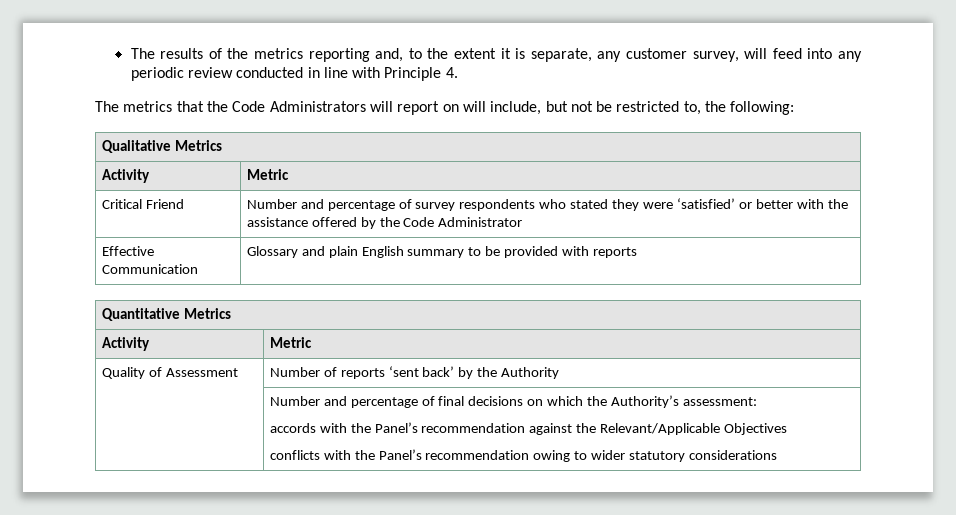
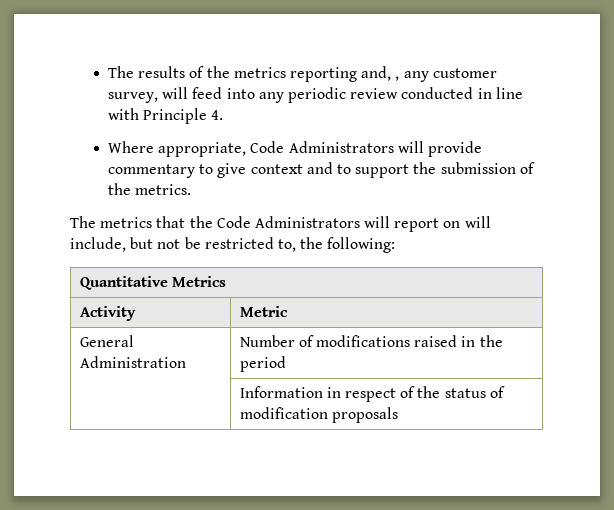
[408,48,592,62] to the extent it is separate, -> [395,76,400,81] ,
(458, 72) none -> [108,141,483,157] [108,162,535,178] [108,183,192,195] // Where appropriate, Code Administrators will provide commentary to give context and to support the submission of the metrics.
[101,140,222,153] [101,169,150,183] [246,169,289,180] [101,199,184,209] [246,198,848,211] [246,217,523,229] [101,246,154,256] [101,264,198,274] [246,246,637,258] // Qualitative Metrics // Activity | Metric // Critical Friend | Number and percentage of survey respondents who stated they were ‘satisfied’ or better with the assistance offered by the Code Administrator // Effective Communication | Glossary and plain English summary to be provided with reports -> (396, 245) none
[101,367,238,379] Quality of Assessment -> [79,335,134,347] [79,356,186,368] General Administration
[340,366,560,379] [269,395,757,408] [269,422,788,435] [269,449,777,462] reports ‘sent back’ by the Authority // | Number and percentage of final decisions on which the Authority’s assessment: // accords with the Panel’s recommendation against the Relevant/Applicable Objectives // conflicts with the Panel’s recommendation owing to wider statutory considerations -> [316,335,503,347] [239,356,286,372] [239,386,505,402] [239,407,398,423] modifications raised in the period // | Information in respect of the status of modification proposals

